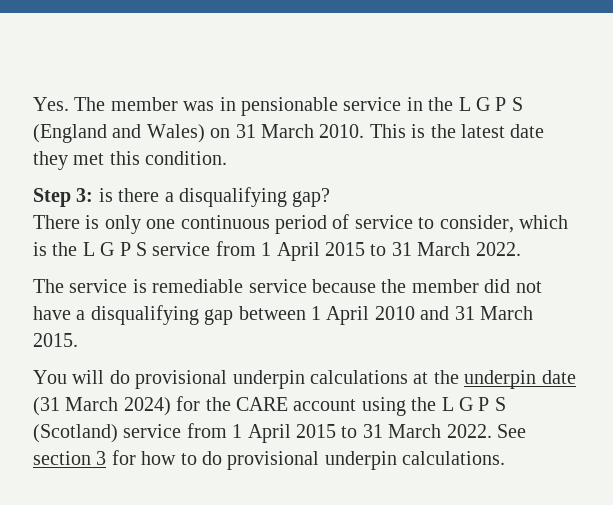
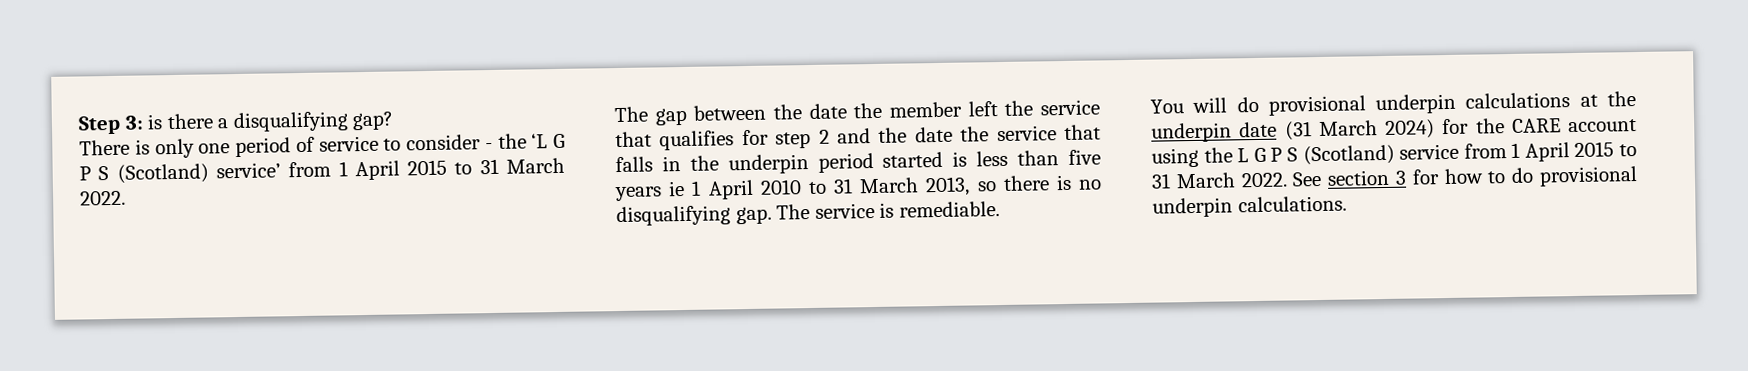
[33,97,523,116] [33,124,545,143] [33,151,228,170] Yes. The member was in pensionable service in the L G P S (England and Wales) on 31 March 2010. This is the latest date they met this condition. // -> (78, 125) none
[180,215,270,229] continuous -> (231, 148) none
[439,215,568,233] [33,242,211,256] consider, which is the L G P S service -> [406,133,565,151] [79,162,281,184] consider - the ‘L G P S (Scotland) service’
[69,279,542,293] [33,305,306,325] service is remediable service because the member did not have a disqualifying gap between -> [654,99,1100,126] [615,124,1101,151] [615,149,1101,175] [614,180,686,202] gap between the date the member left the service that qualifies for step 2 and the date the service that falls in the underpin period started is less than five years ie
[420,306,533,320] [33,333,78,347] and 31 March 2015. -> [807,174,1102,197] [616,201,1000,227] to 31 March 2013, so there is no disqualifying gap. The service is remediable.

